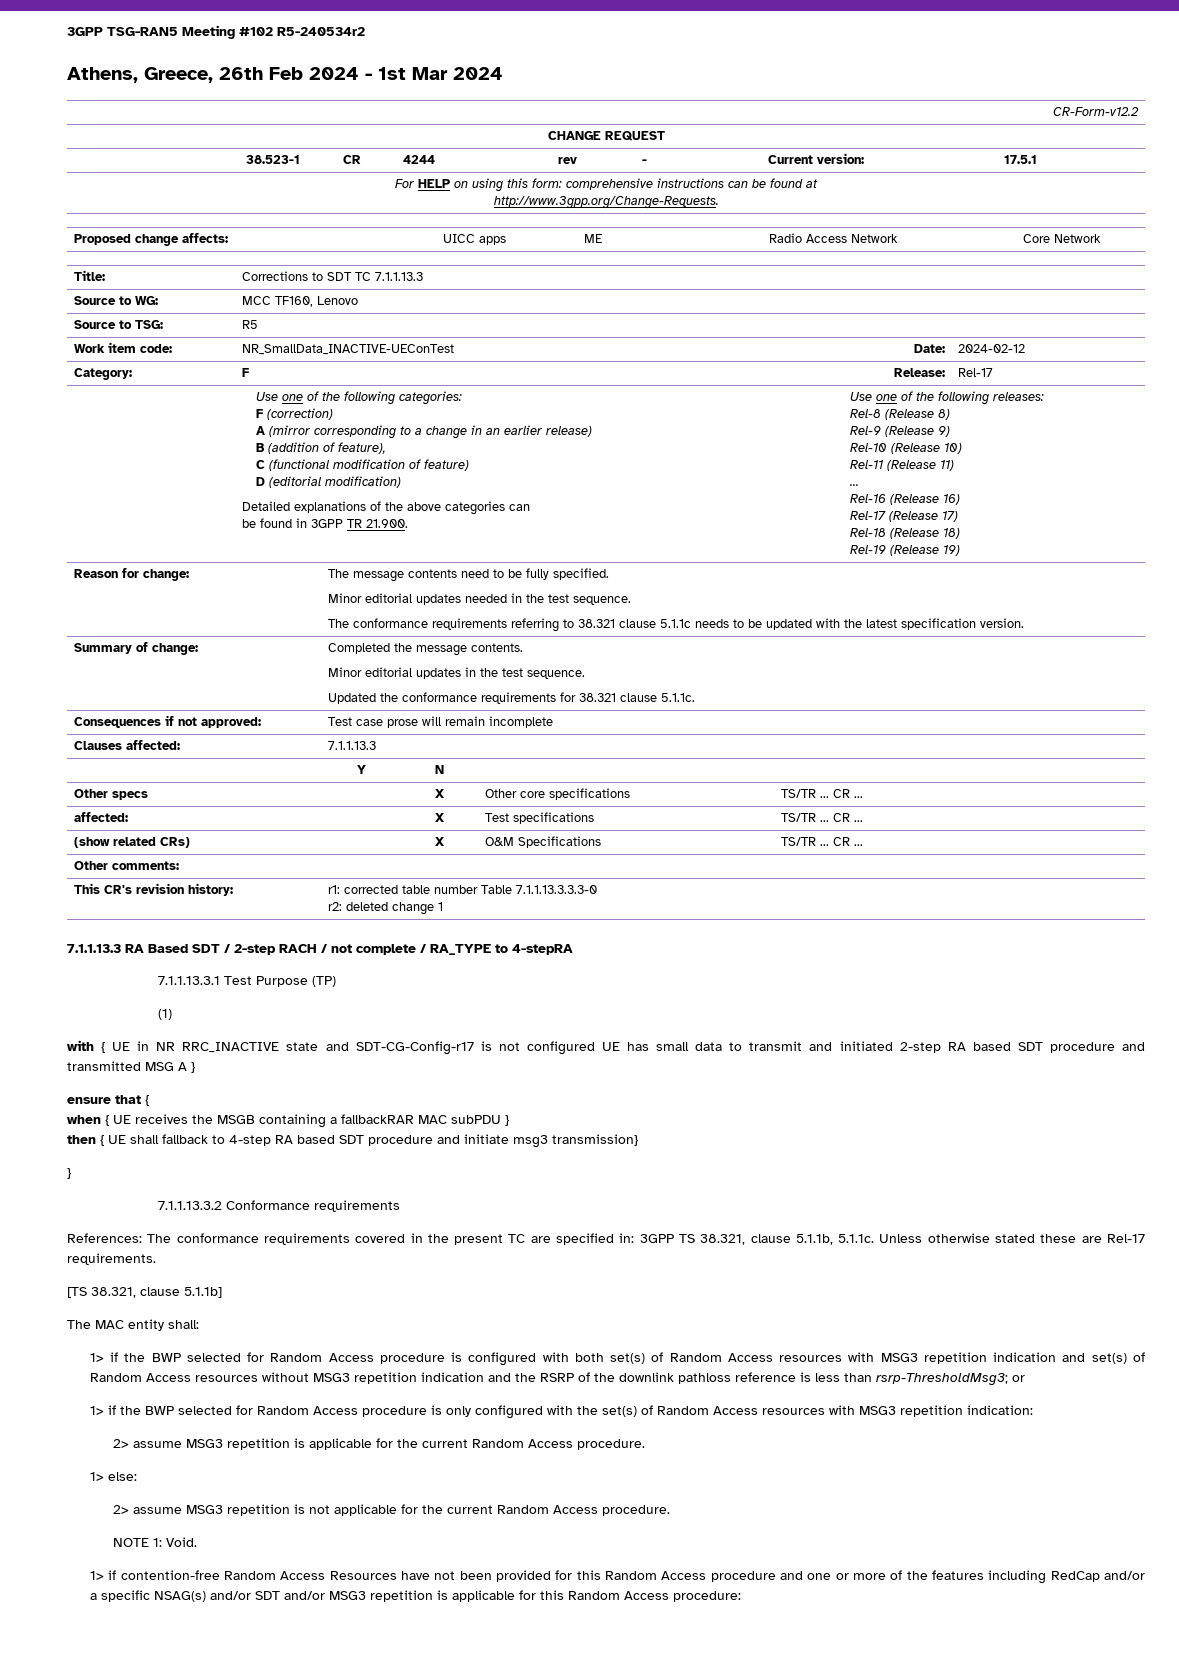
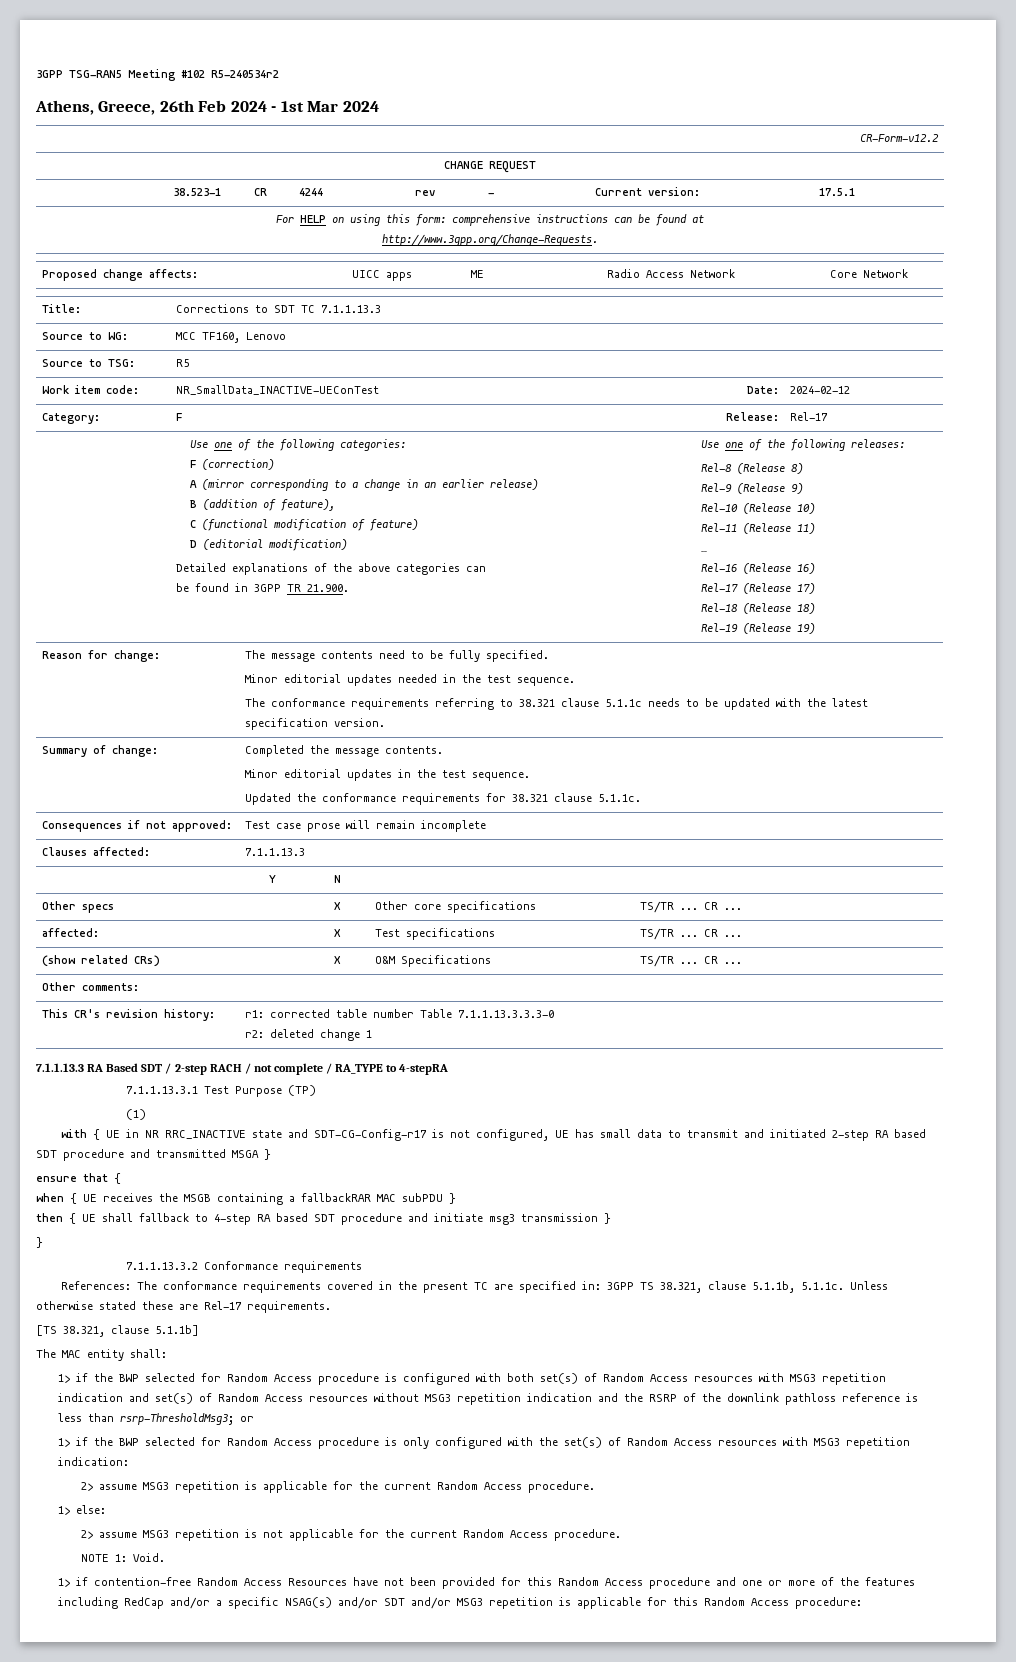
[526,1041,595,1055] configured -> [476,1129,550,1141] configured,
[145,1062,187,1071] MSG A -> [232,1150,259,1158] MSGA
[552,1134,638,1146] transmission} -> [521,1213,611,1224] transmission }

